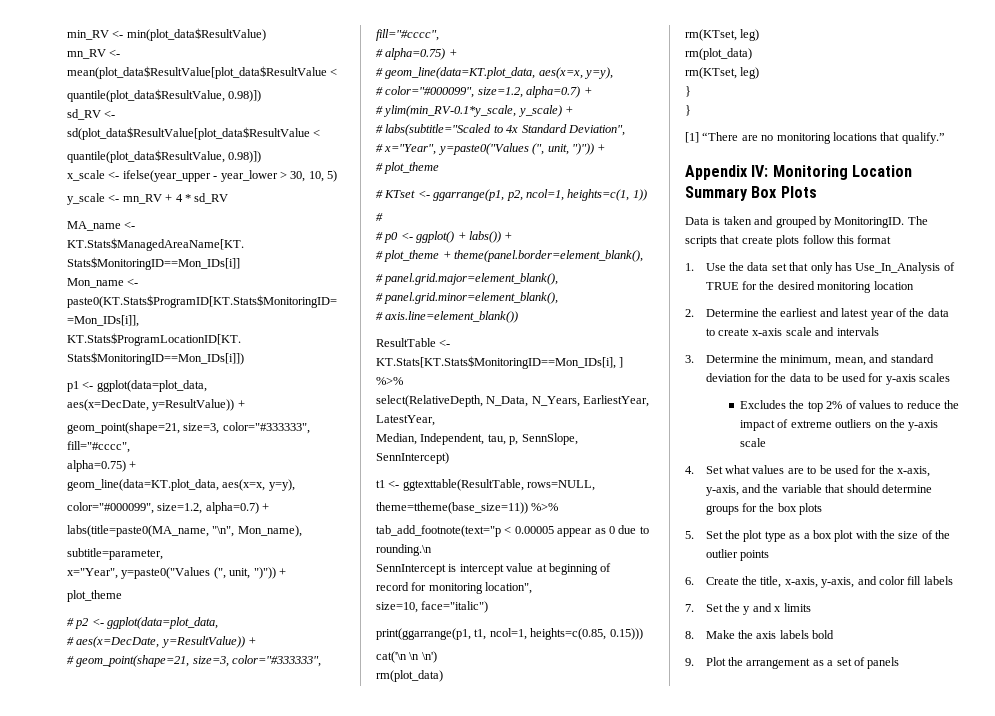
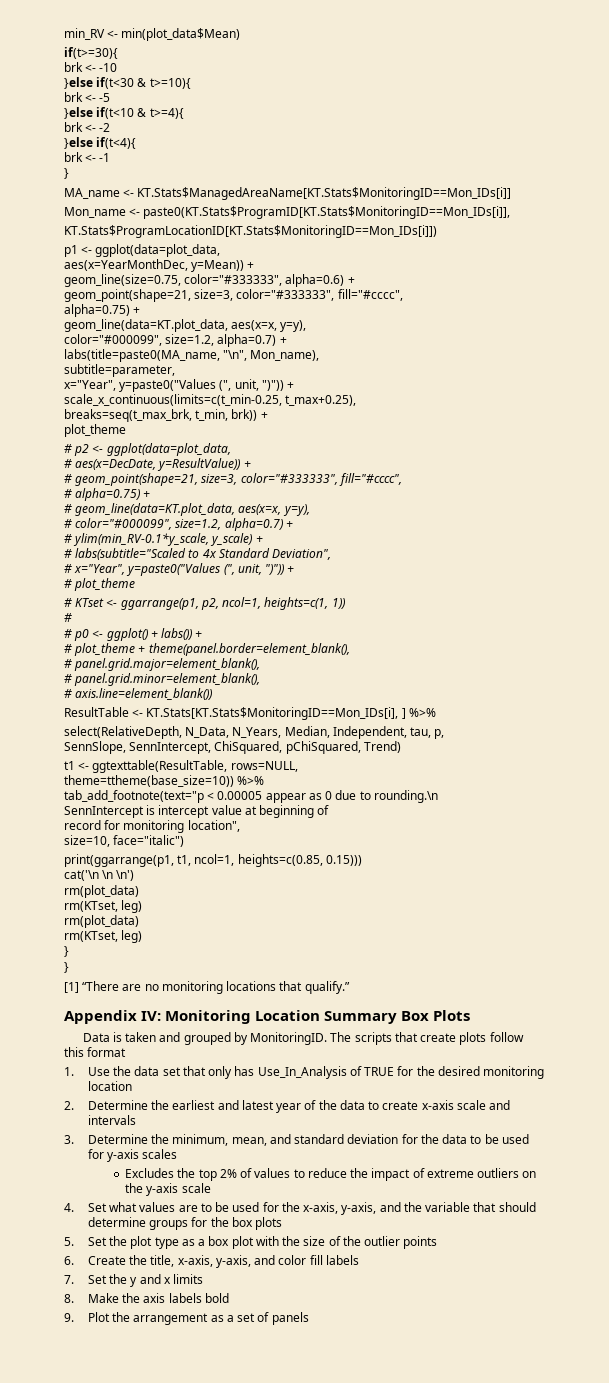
[126,28,266,41] [67,49,121,59] [67,66,338,79] [67,89,262,102] [67,109,116,120] [67,127,321,140] [67,150,262,163] [67,170,337,182] [67,193,229,205] min(plot_data$ResultValue) // mn_RV <- mean(plot_data$ResultValue[plot_data$ResultValue < // quantile(plot_data$ResultValue, 0.98)]) // sd_RV <- sd(plot_data$ResultValue[plot_data$ResultValue < // quantile(plot_data$ResultValue, 0.98)]) // x_scale <- ifelse(year_upper - year_lower > 30, 10, 5) // y_scale <- mn_RV + 4 * sd_RV -> [121,28,241,41] [64,47,118,59] [64,62,118,72] [64,77,191,89] [64,92,111,102] [64,107,184,119] [64,122,111,132] [64,137,137,149] [64,152,111,162] [64,168,69,179] min(plot_data$Mean) // if(t>=30){ // brk <- -10 // }else if(t<30 & t>=10){ // brk <- -5 // }else if(t<10 & t>=4){ // brk <- -2 // }else if(t<4){ // brk <- -1 // }
[67,399,235,411] aes(x=DecDate, y=ResultValue)) -> [64,259,255,272] [64,274,345,287] aes(x=YearMonthDec, y=Mean)) + // geom_line(size=0.75, color="#333333", alpha=0.6)
(286, 572) none -> [64,394,357,406] [64,409,268,422] // scale_x_continuous(limits=c(t_min-0.25, t_max+0.25), // breaks=seq(t_max_brk, t_min, brk)) +
[583,395,650,407] [376,415,435,426] EarliestYear, LatestYear, // -> (282, 732) none
[521,433,578,445] [376,452,449,464] SennSlope, SennIntercept) -> [64,741,401,754] // SennSlope, SennIntercept, ChiSquared, pChiSquared, Trend)
[376,502,528,514] theme=ttheme(base_size=11)) -> [64,775,234,787] theme=ttheme(base_size=10))

